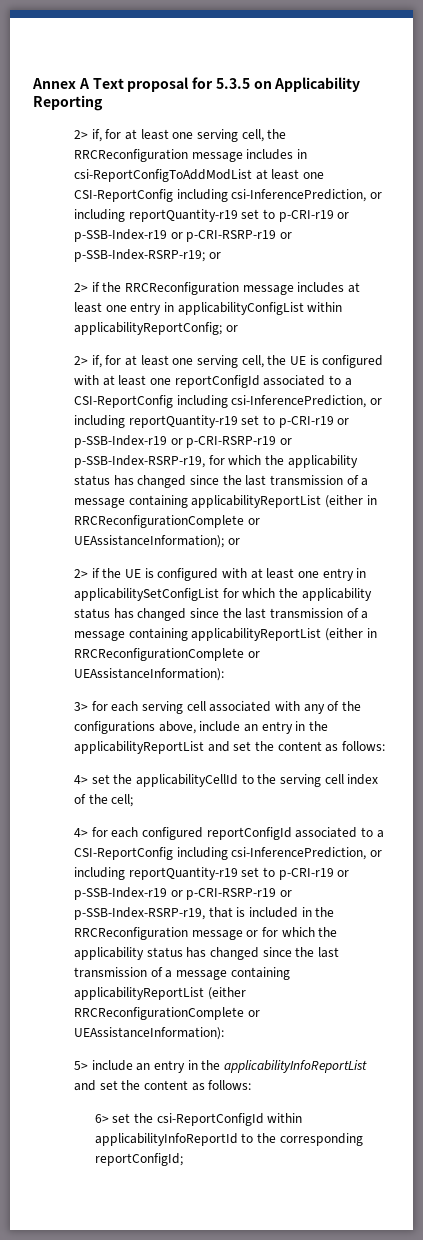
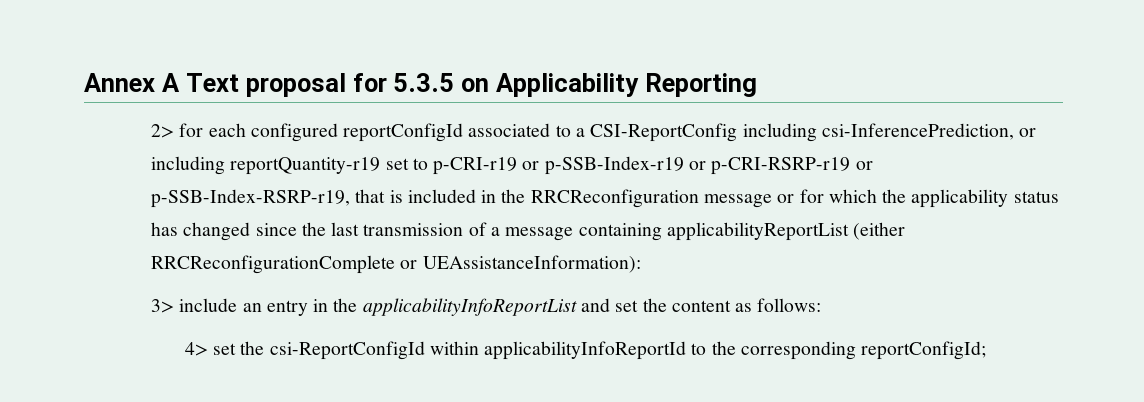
[91,129,287,142] [74,149,307,162] [74,169,324,182] [74,189,382,202] [74,209,350,222] [74,229,292,242] [74,249,221,262] [74,282,360,295] [74,302,343,315] [74,322,238,335] [74,355,384,368] [74,375,352,388] [74,395,382,408] [74,415,350,428] [74,435,292,448] [74,455,358,468] [74,475,369,488] [74,495,377,508] [74,515,260,528] [74,535,240,548] [74,568,367,581] [74,588,372,601] [74,608,369,621] [74,628,377,641] [74,648,260,661] [74,668,225,681] [74,701,361,714] [74,721,328,734] [74,741,385,754] [74,774,379,787] [74,794,134,807] [74,828,89,837] if, for at least one serving cell, the RRCReconfiguration message includes in csi-ReportConfigToAddModList at least one CSI-ReportConfig including csi-InferencePrediction, or including reportQuantity-r19 set to p-CRI-r19 or p-SSB-Index-r19 or p-CRI-RSRP-r19 or p-SSB-Index-RSRP-r19; or // 2> if the RRCReconfiguration message includes at least one entry in applicabilityConfigList within applicabilityReportConfig; or // 2> if, for at least one serving cell, the UE is configured with at least one reportConfigId associated to a CSI-ReportConfig including csi-InferencePrediction, or including reportQuantity-r19 set to p-CRI-r19 or p-SSB-Index-r19 or p-CRI-RSRP-r19 or p-SSB-Index-RSRP-r19, for which the applicability status has changed since the last transmission of a message containing applicabilityReportList (either in RRCReconfigurationComplete or UEAssistanceInformation); or // 2> if the UE is configured with at least one entry in applicabilitySetConfigList for which the applicability status has changed since the last transmission of a message containing applicabilityReportList (either in RRCReconfigurationComplete or UEAssistanceInformation): // 3> for each serving cell associated with any of the configurations above, include an entry in the applicabilityReportList and set the content as follows: // 4> set the applicabilityCellId to the serving cell index of the cell; // 4> -> (175, 131) none
[74,1061,89,1070] 5> -> [151,299,175,313] 3>
[94,1114,109,1123] 6> -> [184,342,208,356] 4>

